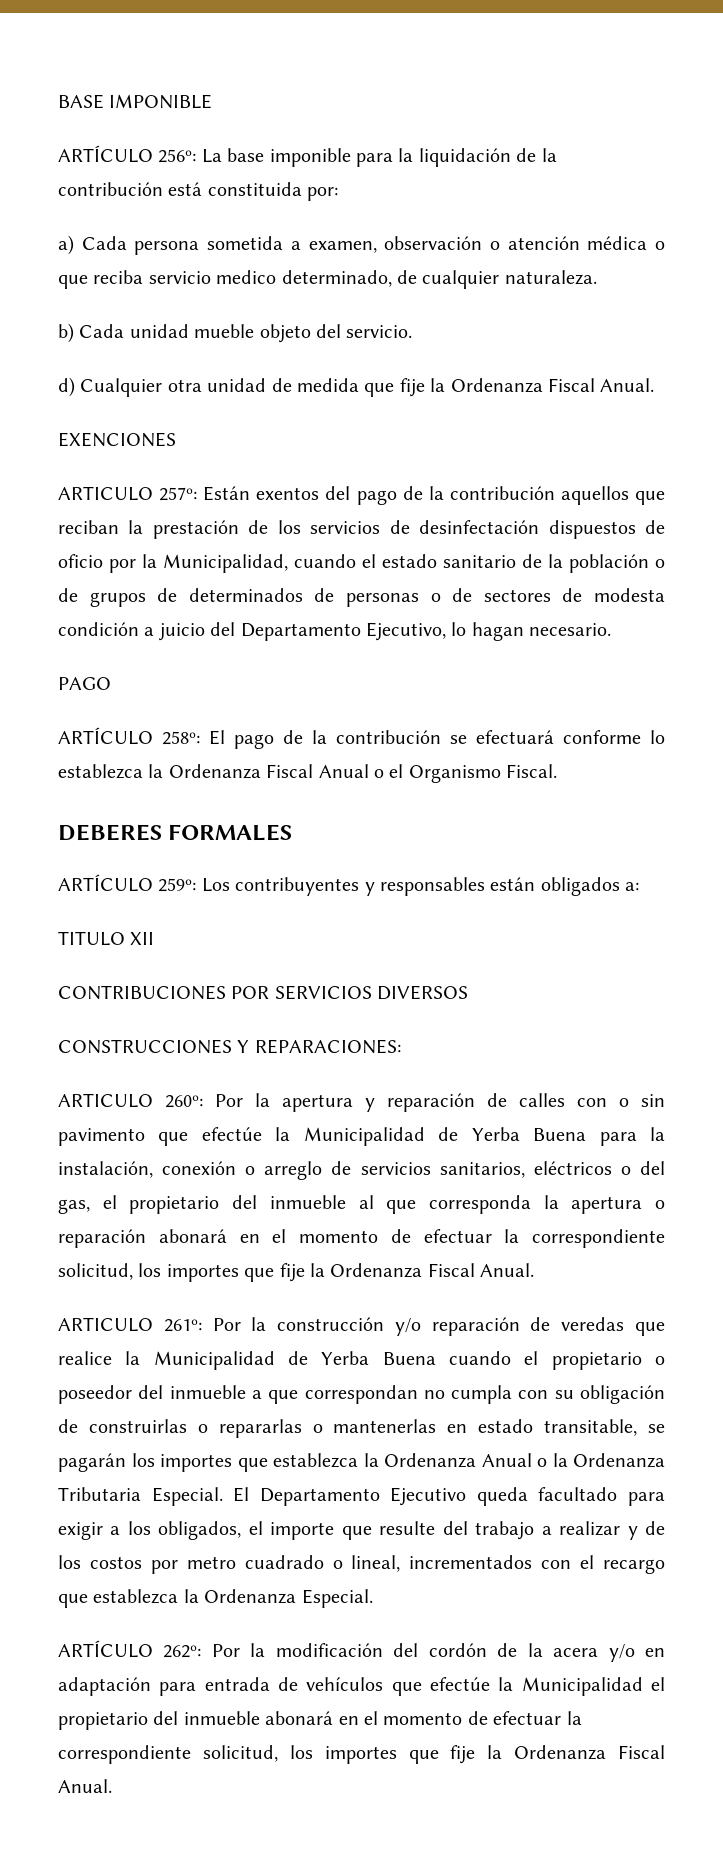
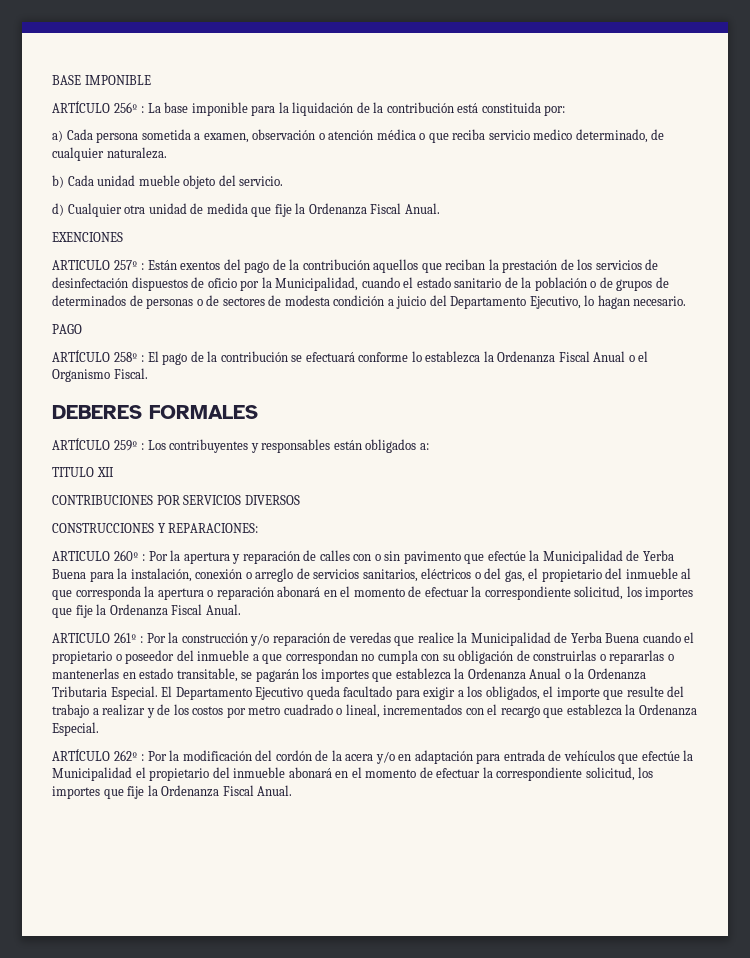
[158,149,197,163] 256º: -> [113,102,145,113] 256º :
[159,487,198,501] 257º: -> [113,260,145,270] 257º :
[162,731,200,745] 258º: -> [113,352,145,362] 258º :
[158,878,197,892] 259º: -> [113,440,145,451] 259º :
[165,1095,203,1108] 260º: -> [113,550,146,561] 260º :
[163,1319,202,1332] 261º: -> [113,632,144,643] 261º :
[163,1645,202,1658] 262º: -> [113,750,145,761] 262º :

